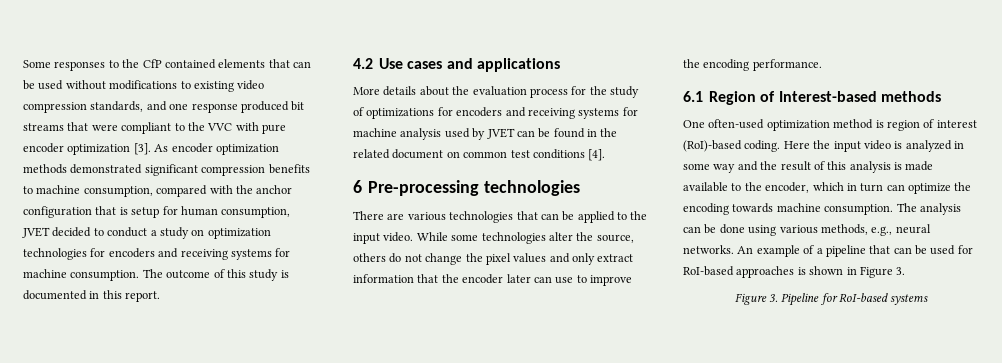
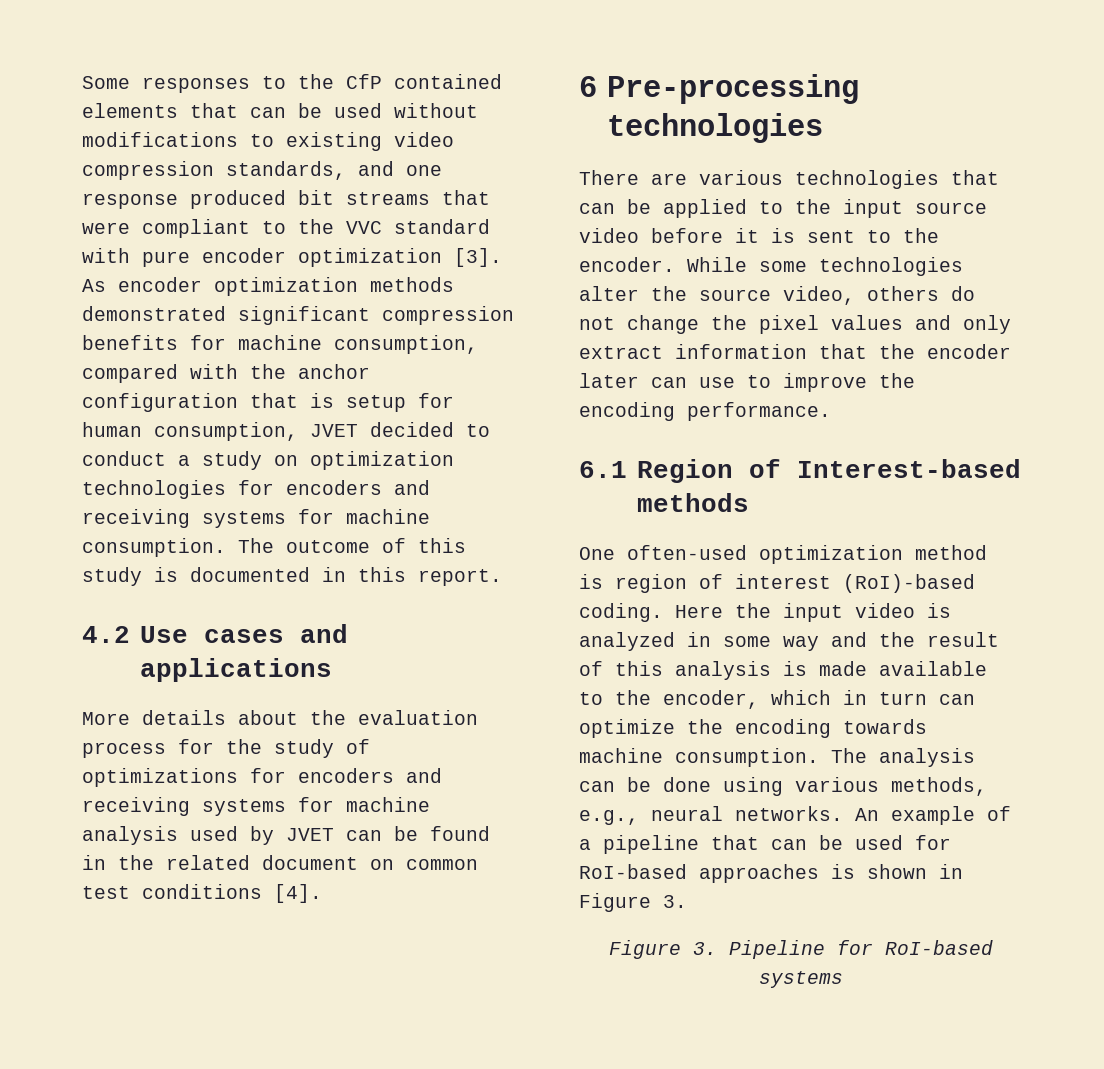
(233, 127) none -> [394,219,490,234] standard
[23,186,33,194] to -> [190,335,226,350] for
[383,232,414,242] video. -> [915,202,987,214] [579,228,939,243] [579,257,675,272] source video before it is sent to the encoder.
[596,234,634,243] source, -> [699,286,855,305] source video,

